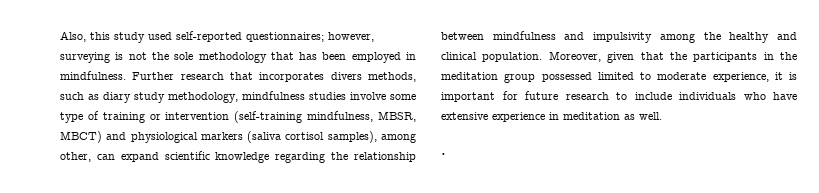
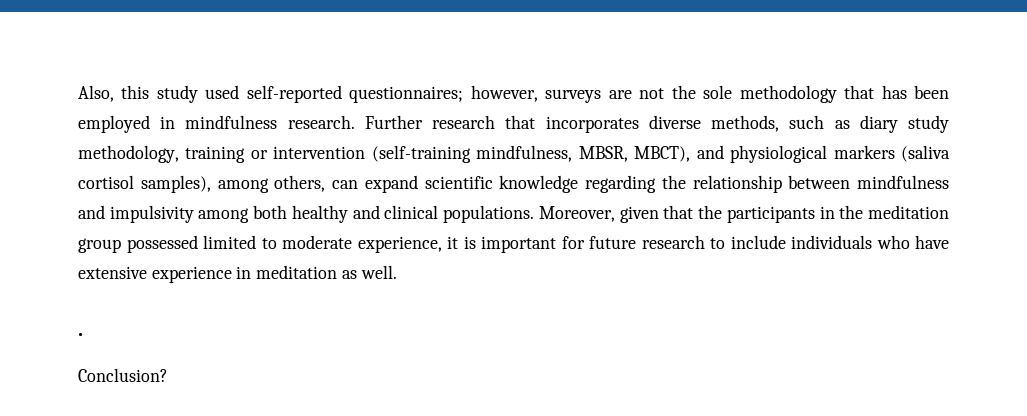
[60,52,124,63] surveying is -> [545,89,632,103] surveys are
[60,71,126,80] mindfulness. -> [185,115,355,129] mindfulness research.
[330,72,362,80] divers -> [648,115,701,129] diverse
[242,91,416,100] [60,111,99,123] mindfulness studies involve some type of -> (179, 154) none
[60,131,102,143] MBCT) -> [634,146,691,162] MBCT),
[60,152,91,162] other, -> [274,175,326,192] others,
[703,32,721,40] the -> [253,205,288,219] both
[482,52,543,62] population. -> [443,205,535,223] populations.
(446, 154) none -> [78,368,168,382] // Conclusion?

